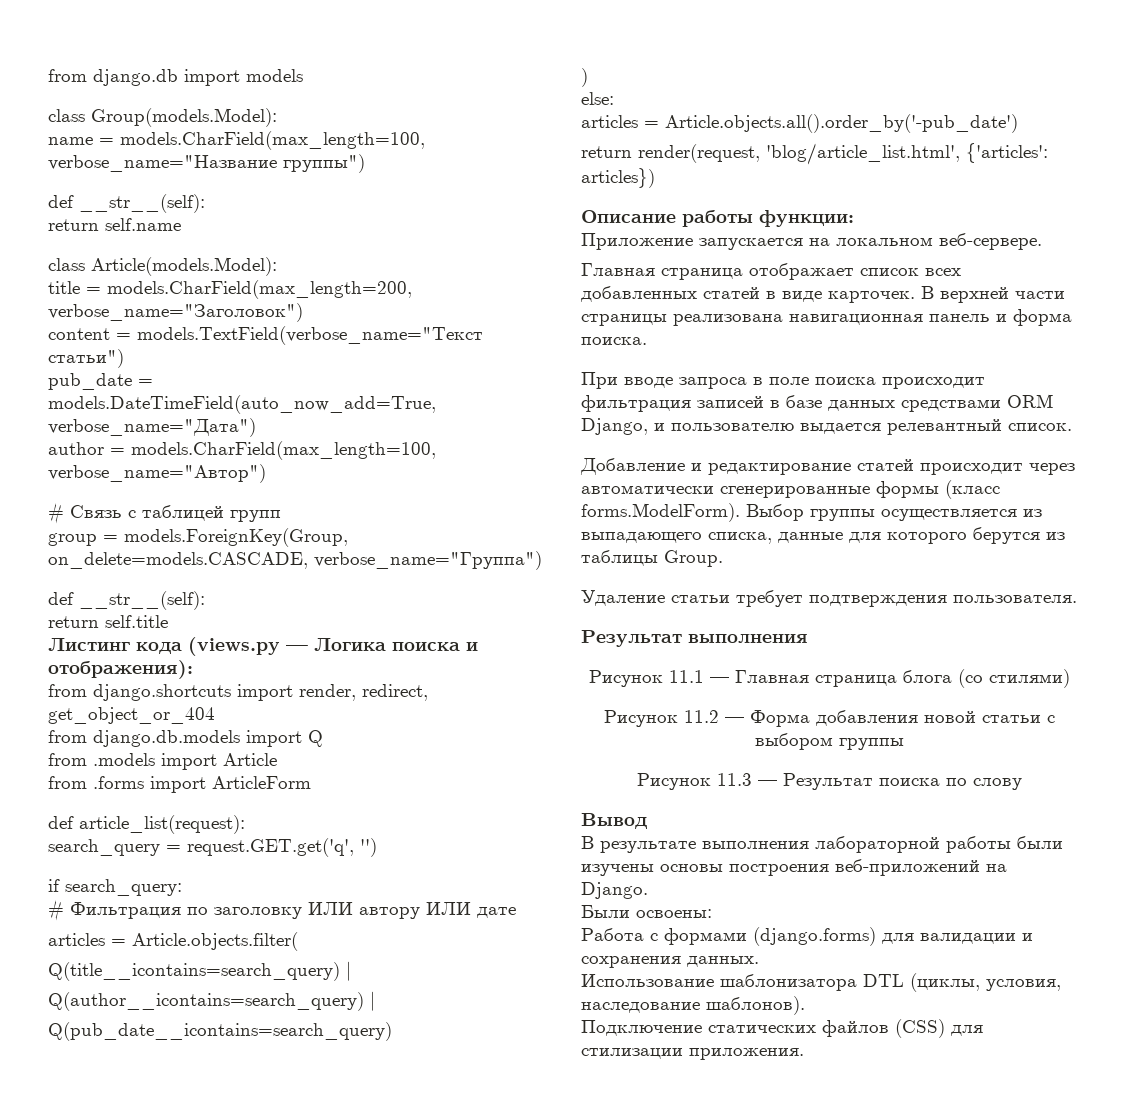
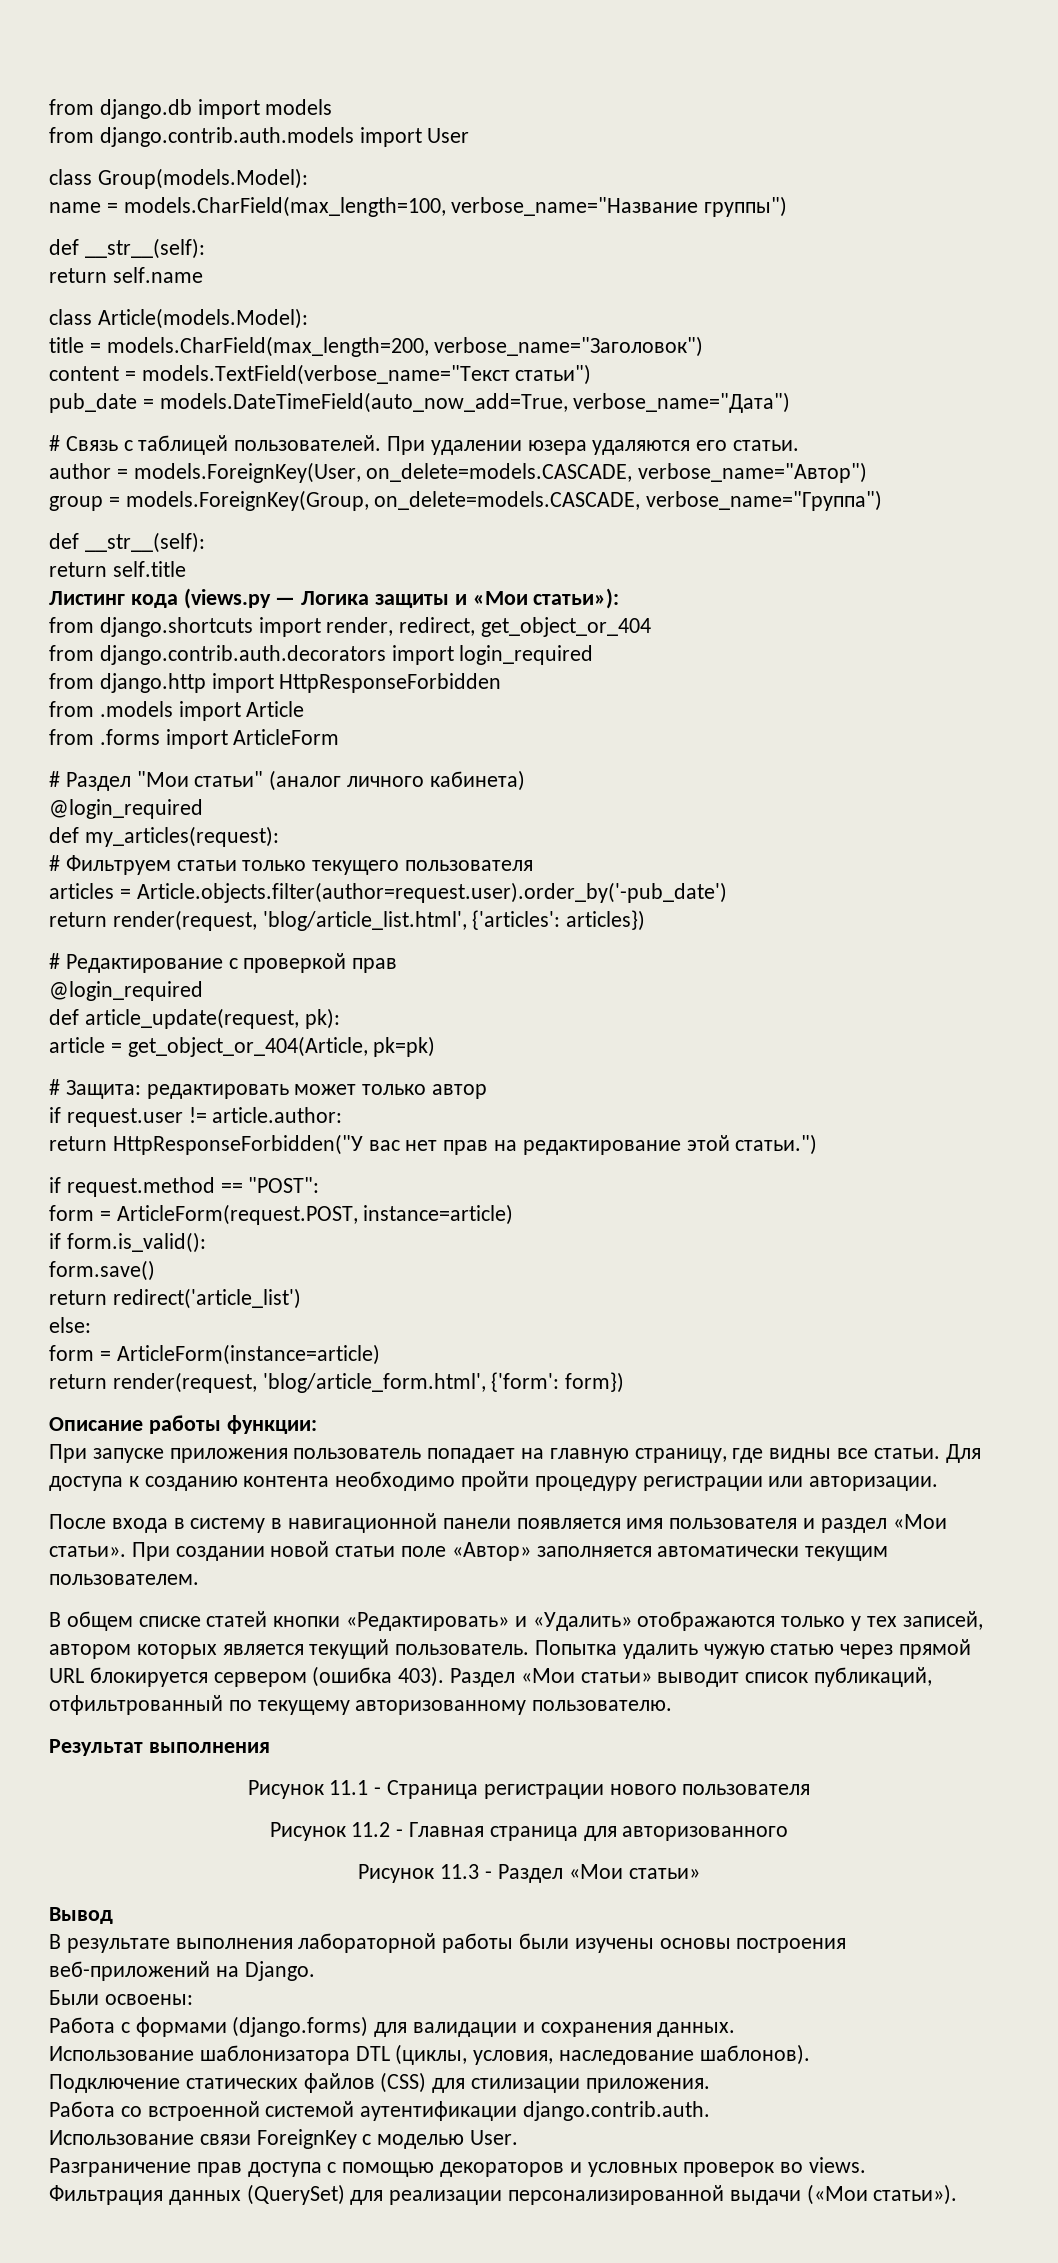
(303, 75) none -> [49,127,470,147] // from django.contrib.auth.models import User
[48,441,436,460] [48,464,266,483] // author = models.CharField(max_length=100, verbose_name="Автор") -> (791, 402) none
[230,510,281,522] групп -> [234,435,800,455] [49,462,868,483] пользователей. При удалении юзера удаляются его статьи. // author = models.ForeignKey(User, on_delete=models.CASCADE, verbose_name="Автор")
[392,642,478,651] [48,660,193,679] поиска и отображения): -> [375,588,620,609] защиты и «Мои статьи»):
[93,730,323,747] django.db.models import Q -> [99,645,594,665] [49,673,502,693] django.contrib.auth.decorators import login_required // from django.http import HttpResponseForbidden
[48,815,245,834] [48,838,377,857] [48,879,182,896] [48,900,516,921] [48,932,298,951] [48,961,351,981] [48,991,375,1011] [48,1022,392,1041] [581,68,588,87] [581,92,614,105] [581,114,1018,133] def article_list(request): // search_query = request.GET.get('q', '') // if search_query: // # Фильтрация по заголовку ИЛИ автору ИЛИ дате // articles = Article.objects.filter( // Q(title__icontains=search_query) | // Q(author__icontains=search_query) | // Q(pub_date__icontains=search_query) // ) // else: // articles = Article.objects.all().order_by('-pub_date') -> [49,770,525,791] [49,799,203,819] [49,826,279,847] [49,855,534,875] [49,882,727,903] # Раздел "Мои статьи" (аналог личного кабинета) // @login_required // def my_articles(request): // # Фильтруем статьи только текущего пользователя // articles = Article.objects.filter(author=request.user).order_by('-pub_date')
[581,210,854,227] [581,233,1042,250] [581,263,961,280] [581,286,1065,303] [581,309,1072,326] [581,337,647,345] [581,372,985,389] [581,394,1053,412] [581,418,1072,435] [580,458,1075,475] [581,480,1000,499] [581,503,1042,522] [581,527,1065,544] [581,550,723,567] [581,590,1077,607] [581,630,808,647] [588,669,1070,688] [603,710,1055,727] [754,733,904,750] [636,773,1022,790] Описание работы функции: // Приложение запускается на локальном веб-сервере. // Главная страница отображает список всех добавленных статей в виде карточек. В верхней части страницы реализована навигационная панель и форма поиска. // При вводе запроса в поле поиска происходит фильтрация записей в базе данных средствами ORM Django, и пользователю выдается релевантный список. // Добавление и редактирование статей происходит через автоматически сгенерированные формы (класс forms.ModelForm). Выбор группы осуществляется из выпадающего списка, данные для которого берутся из таблицы Group. // Удаление статьи требует подтверждения пользователя. // Результат выполнения // Рисунок 11.1 — Главная страница блога (со стилями) // Рисунок 11.2 — Форма добавления новой статьи с выбором группы // Рисунок 11.3 — Результат поиска по слову -> [49,953,398,973] [49,981,203,1001] [49,1008,340,1029] [49,1036,436,1057] [49,1079,488,1099] [49,1107,343,1127] [49,1134,818,1155] [49,1177,320,1197] [49,1204,514,1225] [49,1232,206,1253] [49,1260,155,1281] [49,1288,301,1309] [49,1317,91,1333] [49,1344,380,1365] [49,1372,625,1393] [49,1415,317,1434] [49,1444,981,1463] [49,1471,939,1491] [49,1513,947,1533] [49,1541,889,1561] [49,1574,199,1585] [49,1611,983,1631] [49,1639,972,1659] [49,1666,933,1687] [49,1695,673,1715] [49,1739,270,1756] [247,1780,811,1799] [269,1822,789,1841] [358,1864,700,1883] # Редактирование с проверкой прав // @login_required // def article_update(request, pk): // article = get_object_or_404(Article, pk=pk) // # Защита: редактировать может только автор // if request.user != article.author: // return HttpResponseForbidden("У вас нет прав на редактирование этой статьи.") // if request.method == "POST": // form = ArticleForm(request.POST, instance=article) // if form.is_valid(): // form.save() // return redirect('article_list') // else: // form = ArticleForm(instance=article) // return render(request, 'blog/article_form.html', {'form': form}) // Описание работы функции: // При запуске приложения пользователь попадает на главную страницу, где видны все статьи. Для доступа к созданию контента необходимо пройти процедуру регистрации или авторизации. // После входа в систему в навигационной панели появляется имя пользователя и раздел «Мои статьи». При создании новой статьи поле «Автор» заполняется автоматически текущим пользователем. // В общем списке статей кнопки «Редактировать» и «Удалить» отображаются только у тех записей, автором которых является текущий пользователь. Попытка удалить чужую статью через прямой URL блокируется сервером (ошибка 403). Раздел «Мои статьи» выводит список публикаций, отфильтрованный по текущему авторизованному пользователю. // Результат выполнения // Рисунок 11.1 - Страница регистрации нового пользователя // Рисунок 11.2 - Главная страница для авторизованного // Рисунок 11.3 - Раздел «Мои статьи»
(804, 1054) none -> [49,2101,711,2121] [49,2129,519,2149] [49,2157,867,2177] [49,2184,958,2205] // Работа со встроенной системой аутентификации django.contrib.auth. // Использование связи ForeignKey с моделью User. // Разграничение прав доступа с помощью декораторов и условных проверок во views. // Фильтрация данных (QuerySet) для реализации персонализированной выдачи («Мои статьи»).

